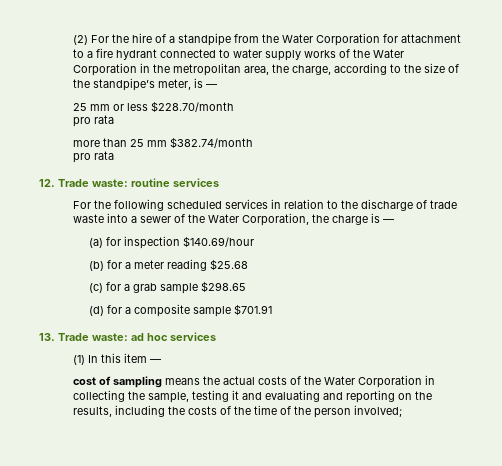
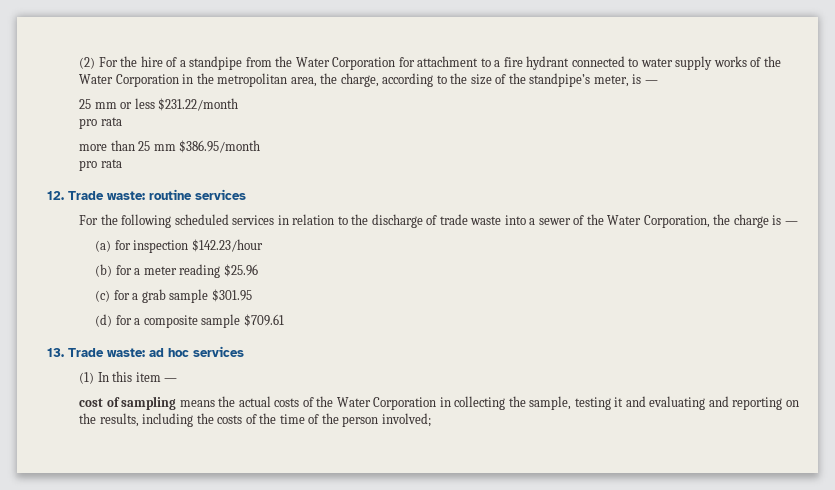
[150,101,234,113] $228.70/month -> [158,98,239,111] $231.22/month
[169,137,253,149] $382.74/month -> [179,140,261,153] $386.95/month
[183,236,255,248] $140.69/hour -> [191,239,263,252] $142.23/hour
[210,259,249,271] $25.68 -> [223,264,258,277] $25.96
[201,281,247,293] $298.65 -> [211,289,252,302] $301.95
[234,304,273,316] $701.91 -> [243,314,284,327] $709.61

